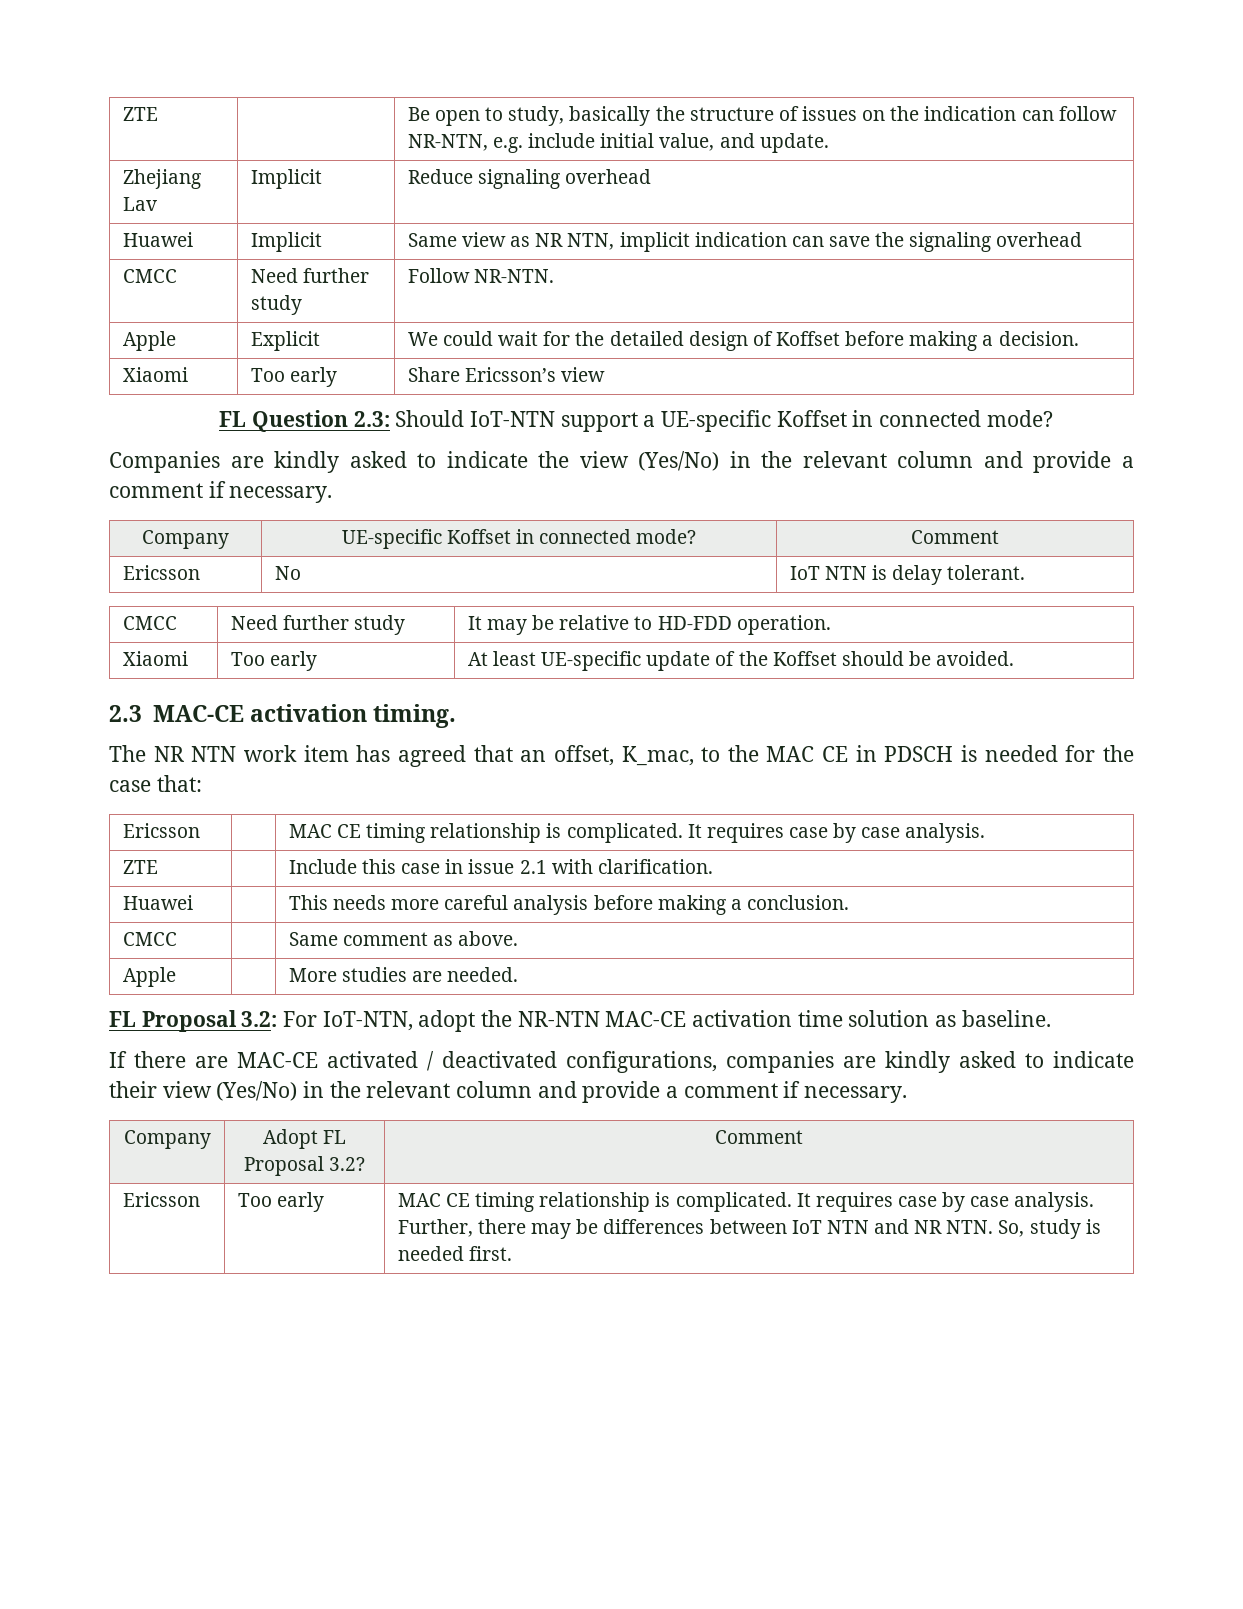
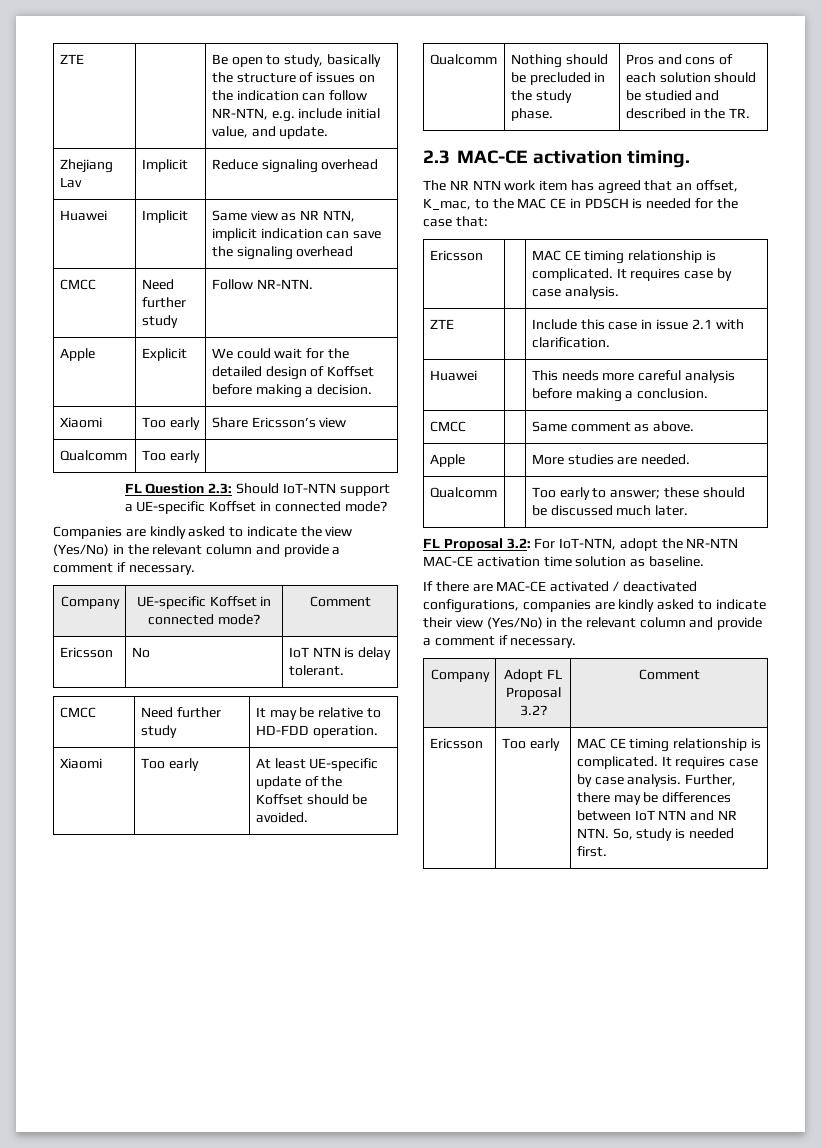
(606, 374) none -> [59,450,127,461] [141,450,200,463] // Qualcomm | Too early |
(1015, 658) none -> [429,54,497,65] [510,54,608,68] [510,72,606,85] [510,90,572,103] [510,108,553,121] [625,54,734,65] [625,72,757,83] [625,90,720,101] [625,108,751,119] // Qualcomm | Nothing should be precluded in the study phase. | Pros and cons of each solution should be studied and described in the TR.
(519, 974) none -> [429,487,497,498] [531,487,745,500] [531,505,689,516] // Qualcomm | | Too early to answer; these should be discussed much later.

